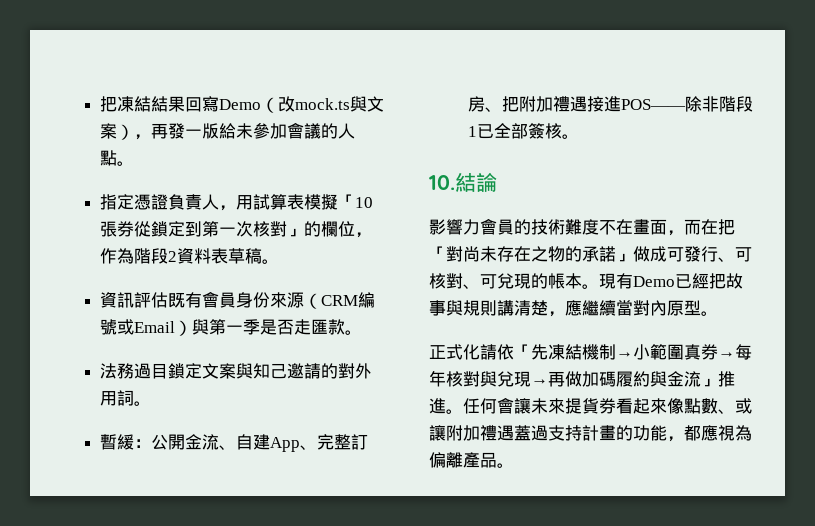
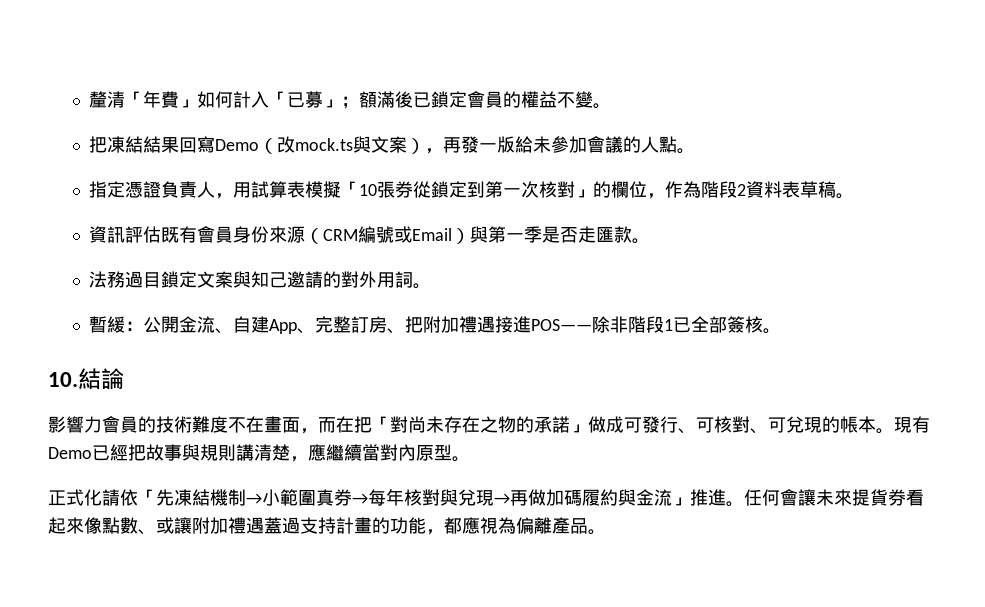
(100, 104) none -> [89,91,612,109] 釐清「年費」如何計入「已募」；額滿後已鎖定會員的權益不變。 //

